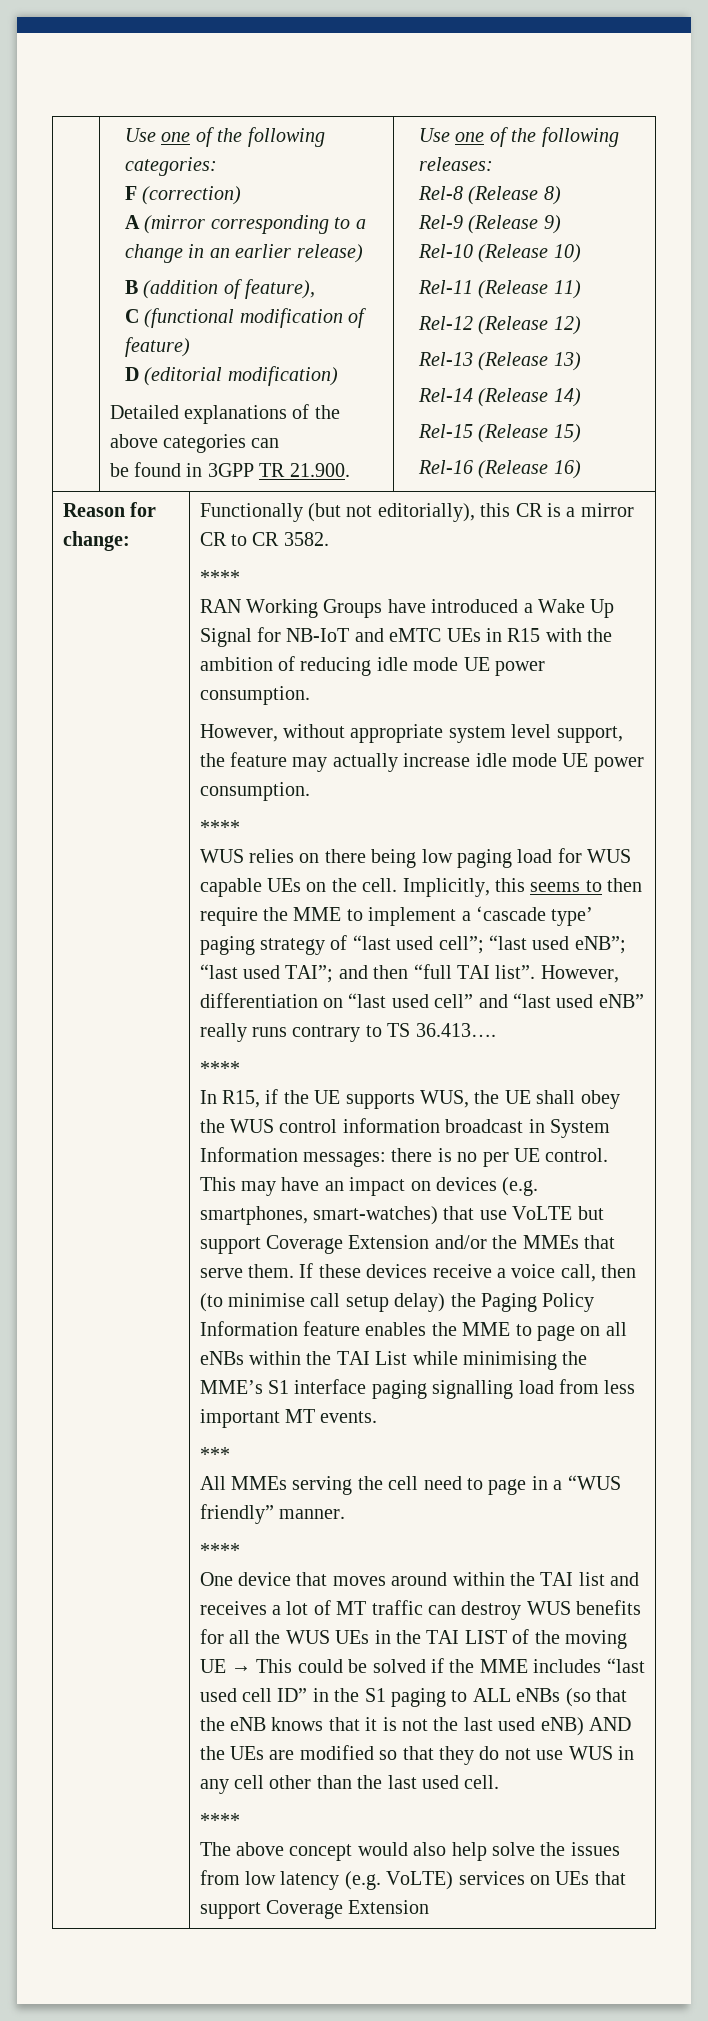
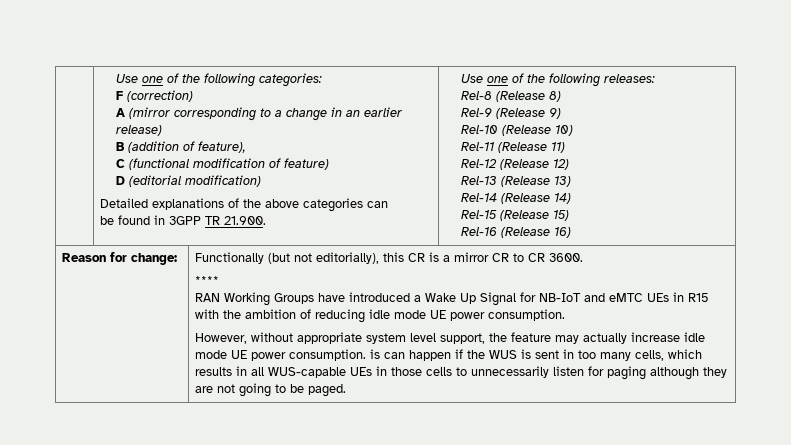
[283,532,329,546] 3582. -> [548,253,583,262] 3600.
[199,820,240,834] [199,848,632,868] [199,878,643,897] [199,906,594,926] [199,935,626,955] [199,964,619,983] [199,993,644,1008] [199,1023,496,1042] [199,1061,240,1075] [199,1089,620,1109] [199,1118,610,1138] [199,1147,609,1167] [199,1177,539,1196] [199,1206,604,1225] [199,1235,615,1254] [199,1263,637,1282] [199,1293,595,1312] [199,1321,627,1341] [199,1351,588,1370] [199,1379,636,1399] [199,1409,378,1428] [199,1447,230,1461] [199,1475,621,1495] [199,1504,345,1524] [199,1543,240,1557] [199,1572,640,1586] [199,1600,642,1620] [199,1629,627,1649] [199,1658,645,1673] [199,1688,627,1707] [199,1717,631,1736] [199,1745,634,1765] [199,1775,500,1794] [199,1813,240,1827] [199,1842,620,1861] [199,1870,626,1890] [199,1900,430,1919] // **** // WUS relies on there being low paging load for WUS capable UEs on the cell. Implicitly, this seems to then require the MME to implement a ‘cascade type’ paging strategy of “last used cell”; “last used eNB”; “last used TAI”; and then “full TAI list”. However, differentiation on “last used cell” and “last used eNB” really runs contrary to TS 36.413…. // **** // In R15, if the UE supports WUS, the UE shall obey the WUS control information broadcast in System Information messages: there is no per UE control. This may have an impact on devices (e.g. smartphones, smart-watches) that use VoLTE but support Coverage Extension and/or the MMEs that serve them. If these devices receive a voice call, then (to minimise call setup delay) the Paging Policy Information feature enables the MME to page on all eNBs within the TAI List while minimising the MME’s S1 interface paging signalling load from less important MT events. // *** // All MMEs serving the cell need to page in a “WUS friendly” manner. // **** // One device that moves around within the TAI list and receives a lot of MT traffic can destroy WUS benefits for all the WUS UEs in the TAI LIST of the moving UE → This could be solved if the MME includes “last used cell ID” in the S1 paging to ALL eNBs (so that the eNB knows that it is not the last used eNB) AND the UEs are modified so that they do not use WUS in any cell other than the last used cell. // **** // The above concept would also help solve the issues from low latency (e.g. VoLTE) services on UEs that support Coverage Extension -> [369,349,702,361] [194,366,727,380] [194,383,346,397] is can happen if the WUS is sent in too many cells, which results in all WUS-capable UEs in those cells to unnecessarily listen for paging although they are not going to be paged.

